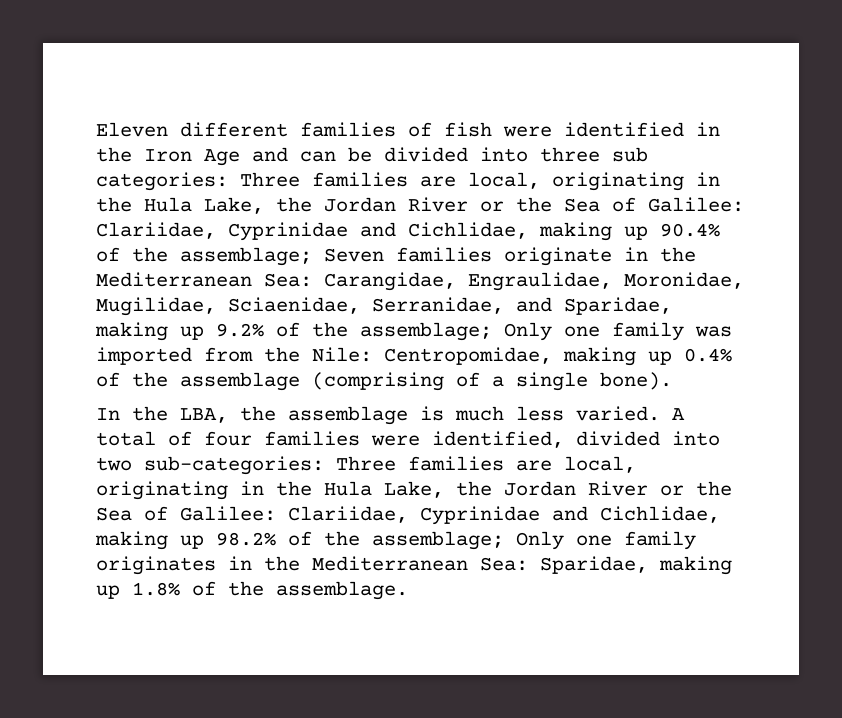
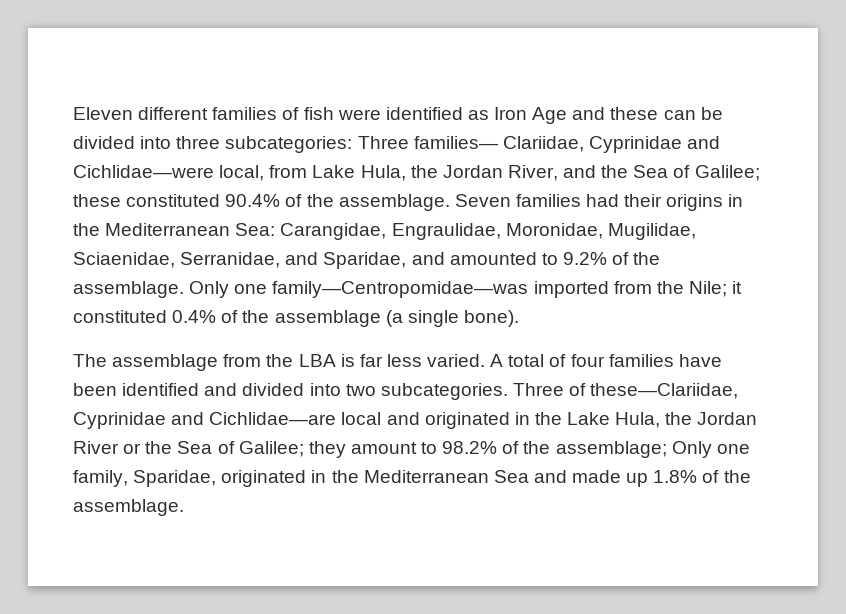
[696,122,720,136] [96,147,132,162] in the -> [467,110,489,120] as
(288, 154) none -> [610,107,659,120] these
[612,147,648,162] [96,172,720,191] [96,197,744,214] [96,222,648,241] sub categories: Three families are local, originating in the Hula Lake, the Jordan River or the Sea of Galilee: Clariidae, Cyprinidae and Cichlidae, making up -> [225,136,721,153] [73,165,760,181] [73,194,221,207] subcategories: Three families— Clariidae, Cyprinidae and Cichlidae—were local, from Lake Hula, the Jordan River, and the Sea of Galilee; these constituted
[180,247,312,266] assemblage; -> [338,194,450,211] assemblage.
[504,247,612,266] originate -> [586,194,724,211] had their origins
[95,322,204,341] making up -> [411,252,558,265] and amounted to
[360,322,732,341] assemblage; Only one family was -> [73,281,529,298] assemblage. Only one family—Centropomidae—was
[312,347,672,366] Nile: Centropomidae, making up -> [688,281,743,297] [73,310,167,323] Nile; it constituted
[312,372,504,391] (comprising of a -> [385,310,403,327] (a
[96,406,504,425] In the LBA, the assemblage is much -> [73,354,383,371] The assemblage from the LBA is far
[371,431,720,448] [96,456,636,475] [96,481,732,500] [96,506,720,525] [95,531,204,550] were identified, divided into two sub-categories: Three families are local, originating in the Hula Lake, the Jordan River or the Sea of Galilee: Clariidae, Cyprinidae and Cichlidae, making up -> [678,354,722,367] [73,383,739,400] [73,412,758,429] [73,441,438,458] have been identified and divided into two subcategories. Three of these—Clariidae, Cyprinidae and Cichlidae—are local and originated in the Lake Hula, the Jordan River or the Sea of Galilee; they amount to
[624,531,696,550] [96,556,732,575] family originates in the Mediterranean Sea: Sparidae, making -> [73,470,622,487] family, Sparidae, originated in the Mediterranean Sea and made

